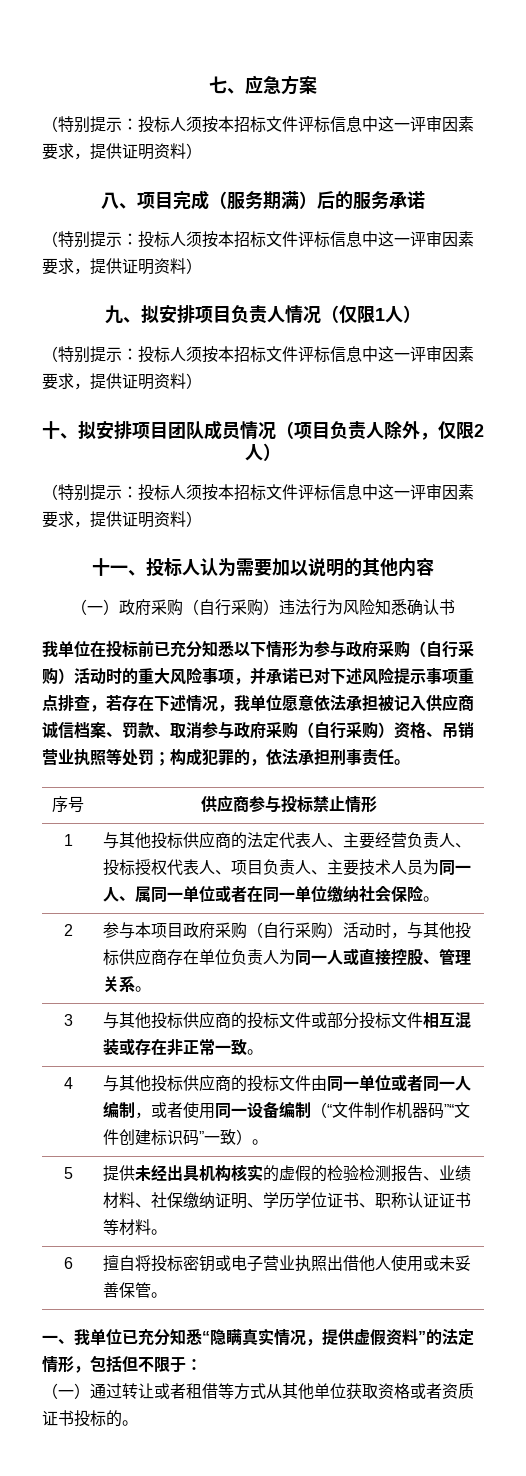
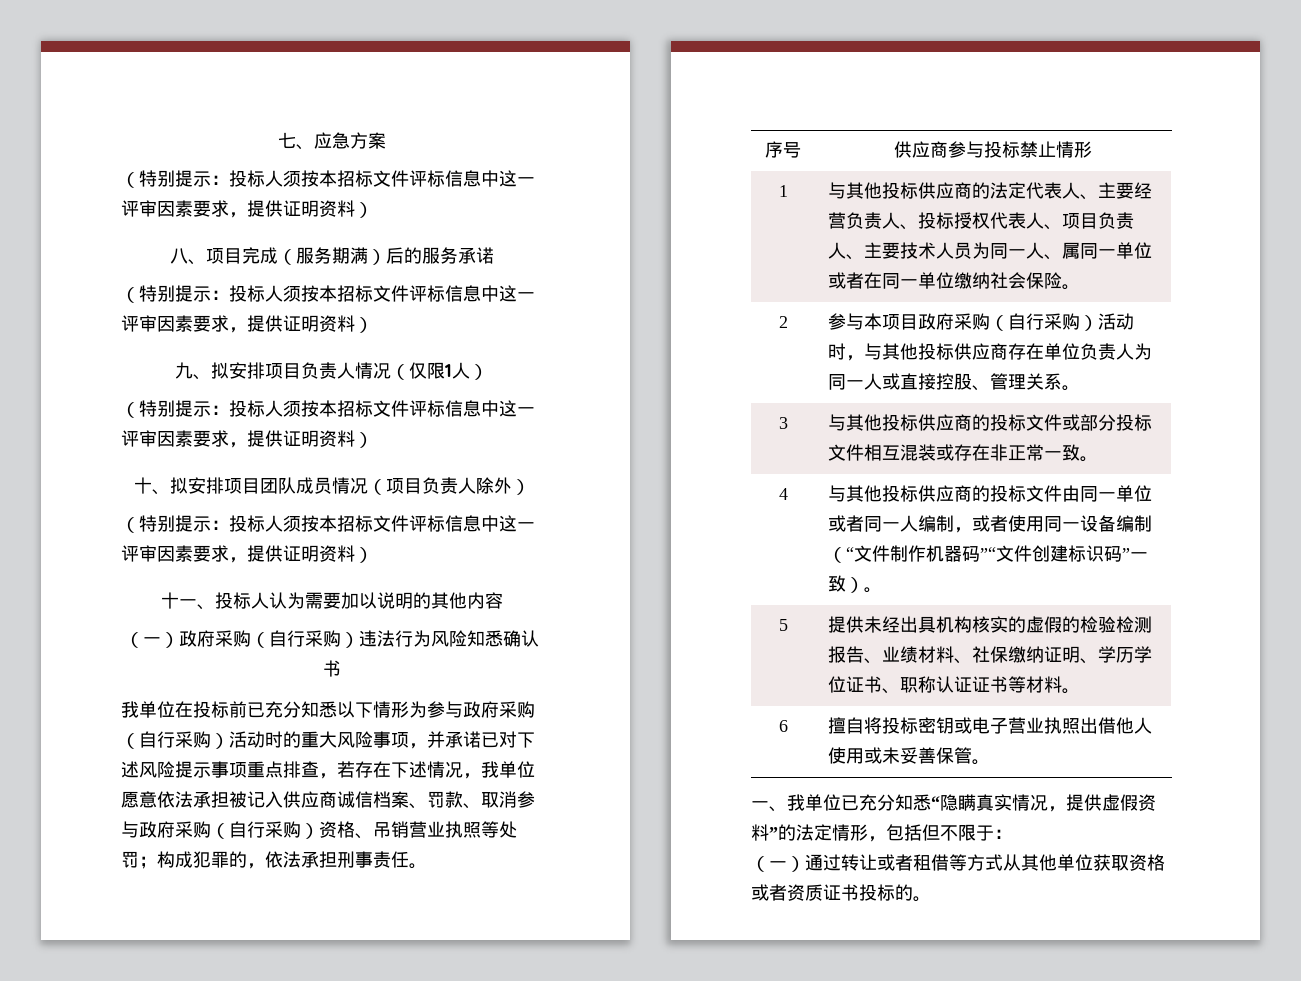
[420,421,484,440] [245,444,263,461] ，仅限2人 -> (512, 485) none

